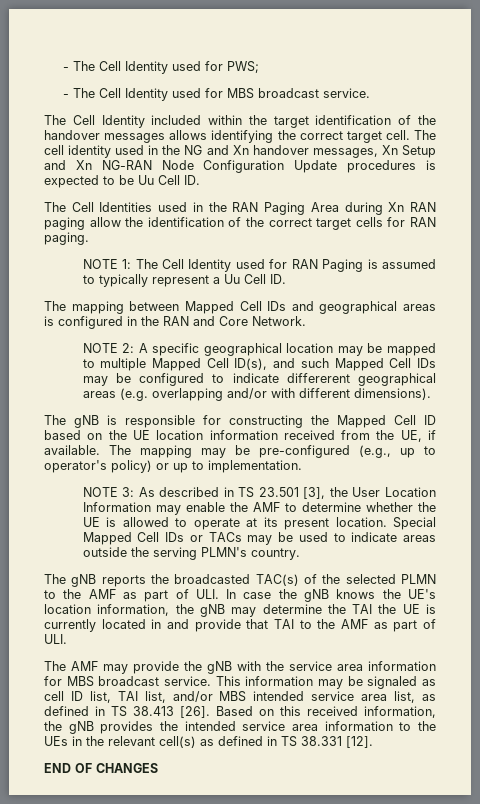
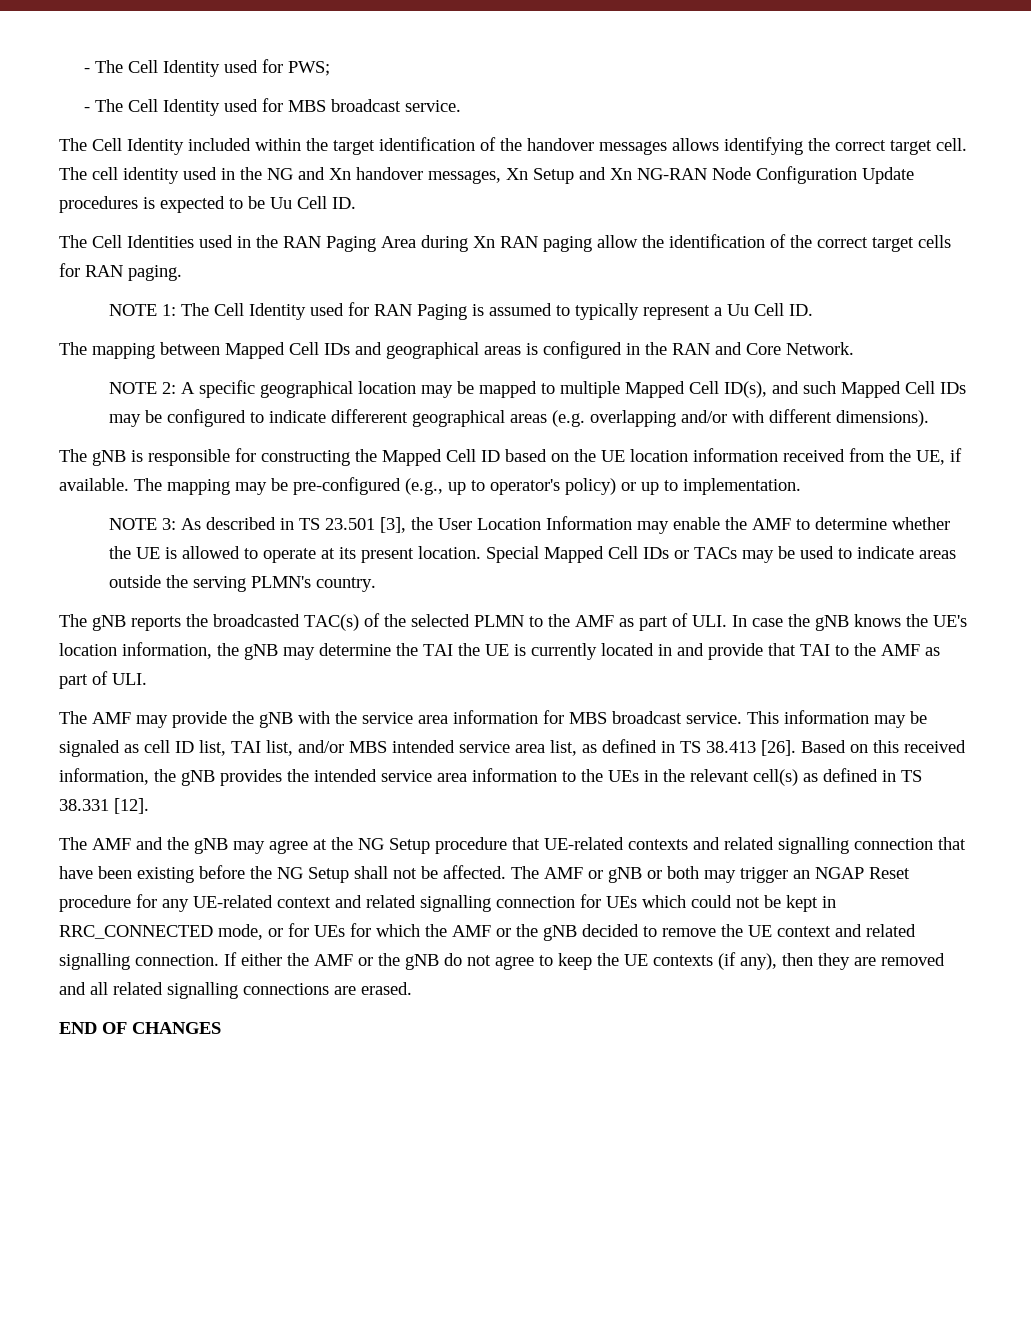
(373, 742) none -> [59,837,966,854] [59,865,910,883] [59,894,836,912] [59,923,916,941] [59,952,945,970] [59,982,412,999] // The AMF and the gNB may agree at the NG Setup procedure that UE-related contexts and related signalling connection that have been existing before the NG Setup shall not be affected. The AMF or gNB or both may trigger an NGAP Reset procedure for any UE-related context and related signalling connection for UEs which could not be kept in RRC_CONNECTED mode, or for UEs for which the AMF or the gNB decided to remove the UE context and related signalling connection. If either the AMF or the gNB do not agree to keep the UE contexts (if any), then they are removed and all related signalling connections are erased.

